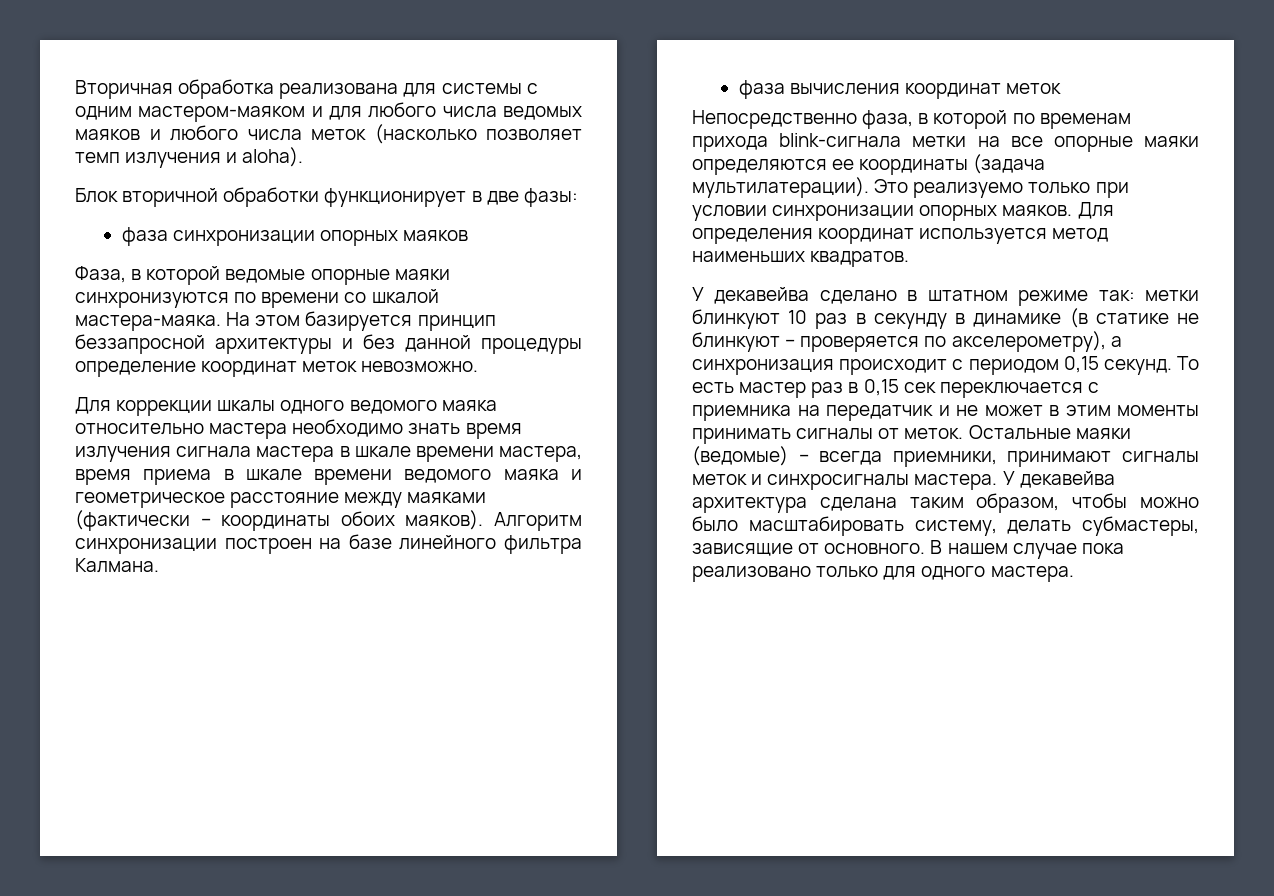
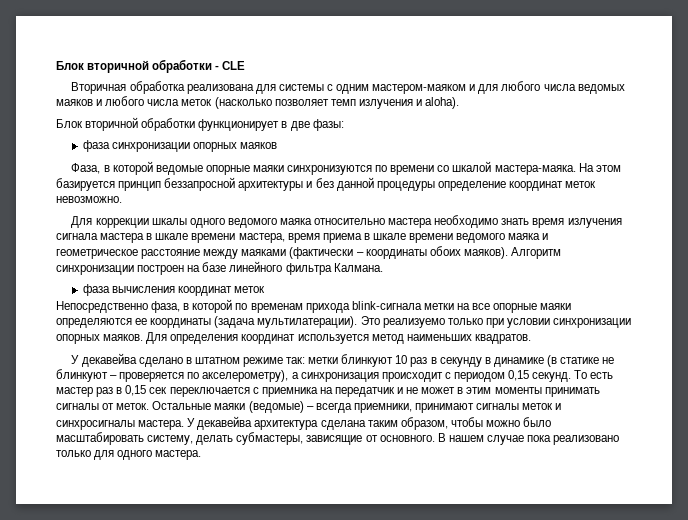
(75, 89) none -> [56,59,246,73] Блок вторичной обработки - CLE //

